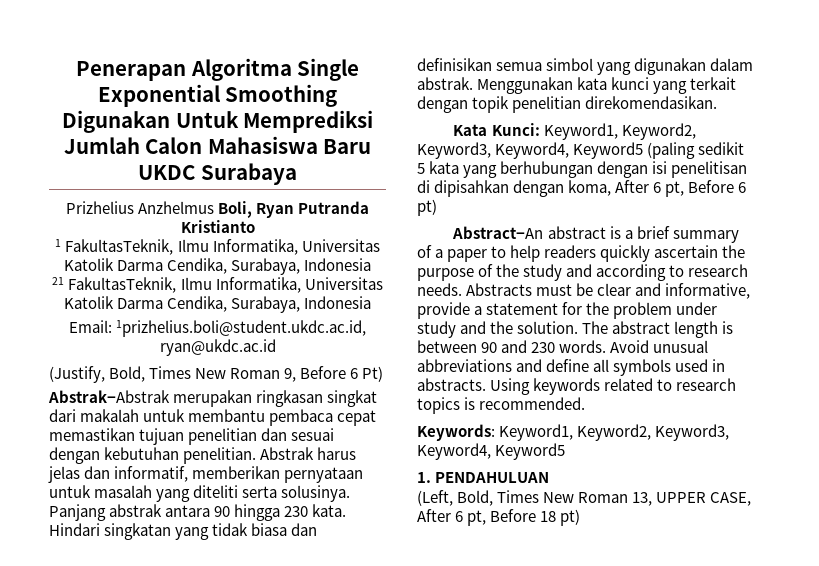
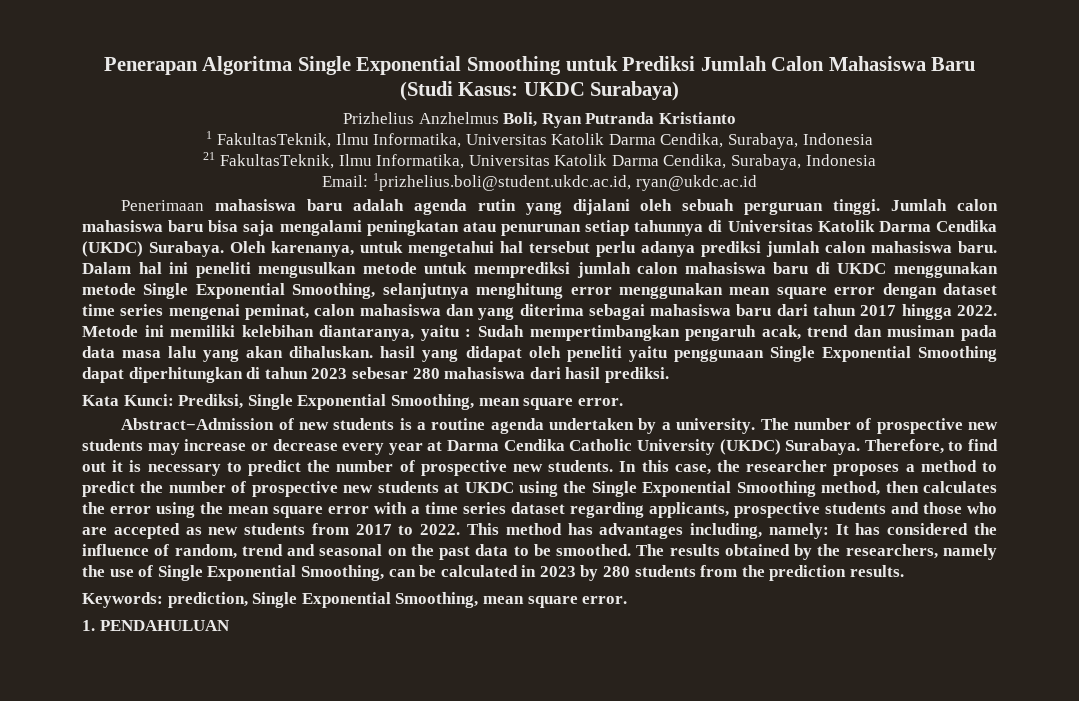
[61,110,374,133] Digunakan Untuk Memprediksi -> [565,56,696,71] untuk Prediksi
[138,163,297,185] UKDC Surabaya -> [399,81,680,101] (Studi Kasus: UKDC Surabaya)
[49,366,384,383] [48,390,378,407] [49,409,377,426] [49,428,335,445] [49,447,357,464] [48,466,364,483] [49,485,351,502] [49,504,347,521] [49,523,318,540] [417,58,754,75] [417,77,737,94] [417,96,718,113] [453,123,696,140] [417,142,745,159] [417,161,748,178] [417,180,747,197] [417,199,437,216] [452,226,739,243] [417,245,746,262] [417,264,749,281] [417,283,751,299] [417,302,718,319] [417,321,734,338] [417,340,709,353] [417,359,726,376] [417,378,737,395] [417,397,586,414] [417,424,730,441] [417,443,566,460] [417,472,550,483] [417,490,752,506] [417,509,581,526] (Justify, Bold, Times New Roman 9, Before 6 Pt) // Abstrak−Abstrak merupakan ringkasan singkat dari makalah untuk membantu pembaca cepat memastikan tujuan penelitian dan sesuai dengan kebutuhan penelitian. Abstrak harus jelas dan informatif, memberikan pernyataan untuk masalah yang diteliti serta solusinya. Panjang abstrak antara 90 hingga 230 kata. Hindari singkatan yang tidak biasa dan definisikan semua simbol yang digunakan dalam abstrak. Menggunakan kata kunci yang terkait dengan topik penelitian direkomendasikan. // Kata Kunci: Keyword1, Keyword2, Keyword3, Keyword4, Keyword5 (paling sedikit 5 kata yang berhubungan dengan isi penelitisan di dipisahkan dengan koma, After 6 pt, Before 6 pt) // Abstract−An abstract is a brief summary of a paper to help readers quickly ascertain the purpose of the study and according to research needs. Abstracts must be clear and informative, provide a statement for the problem under study and the solution. The abstract length is between 90 and 230 words. Avoid unusual abbreviations and define all symbols used in abstracts. Using keywords related to research topics is recommended. // Keywords: Keyword1, Keyword2, Keyword3, Keyword4, Keyword5 // 1. PENDAHULUAN // (Left, Bold, Times New Roman 13, UPPER CASE, After 6 pt, Before 18 pt) -> [121,199,999,215] [82,220,997,236] [82,241,997,257] [82,262,998,278] [82,283,997,299] [82,304,997,320] [82,325,997,341] [82,346,998,362] [82,367,669,383] [82,394,623,410] [121,418,998,434] [82,439,998,455] [82,460,998,476] [82,481,997,497] [82,502,997,518] [82,523,998,539] [82,544,998,560] [82,565,905,581] [82,592,628,608] [82,620,230,631] Penerimaan mahasiswa baru adalah agenda rutin yang dijalani oleh sebuah perguruan tinggi. Jumlah calon mahasiswa baru bisa saja mengalami peningkatan atau penurunan setiap tahunnya di Universitas Katolik Darma Cendika (UKDC) Surabaya. Oleh karenanya, untuk mengetahui hal tersebut perlu adanya prediksi jumlah calon mahasiswa baru. Dalam hal ini peneliti mengusulkan metode untuk memprediksi jumlah calon mahasiswa baru di UKDC menggunakan metode Single Exponential Smoothing, selanjutnya menghitung error menggunakan mean square error dengan dataset time series mengenai peminat, calon mahasiswa dan yang diterima sebagai mahasiswa baru dari tahun 2017 hingga 2022. Metode ini memiliki kelebihan diantaranya, yaitu : Sudah mempertimbangkan pengaruh acak, trend dan musiman pada data masa lalu yang akan dihaluskan. hasil yang didapat oleh peneliti yaitu penggunaan Single Exponential Smoothing dapat diperhitungkan di tahun 2023 sebesar 280 mahasiswa dari hasil prediksi. // Kata Kunci: Prediksi, Single Exponential Smoothing, mean square error. // Abstract−Admission of new students is a routine agenda undertaken by a university. The number of prospective new students may increase or decrease every year at Darma Cendika Catholic University (UKDC) Surabaya. Therefore, to find out it is necessary to predict the number of prospective new students. In this case, the researcher proposes a method to predict the number of prospective new students at UKDC using the Single Exponential Smoothing method, then calculates the error using the mean square error with a time series dataset regarding applicants, prospective students and those who are accepted as new students from 2017 to 2022. This method has advantages including, namely: It has considered the influence of random, trend and seasonal on the past data to be smoothed. The results obtained by the researchers, namely the use of Single Exponential Smoothing, can be calculated in 2023 by 280 students from the prediction results. // Keywords: prediction, Single Exponential Smoothing, mean square error. // 1. PENDAHULUAN

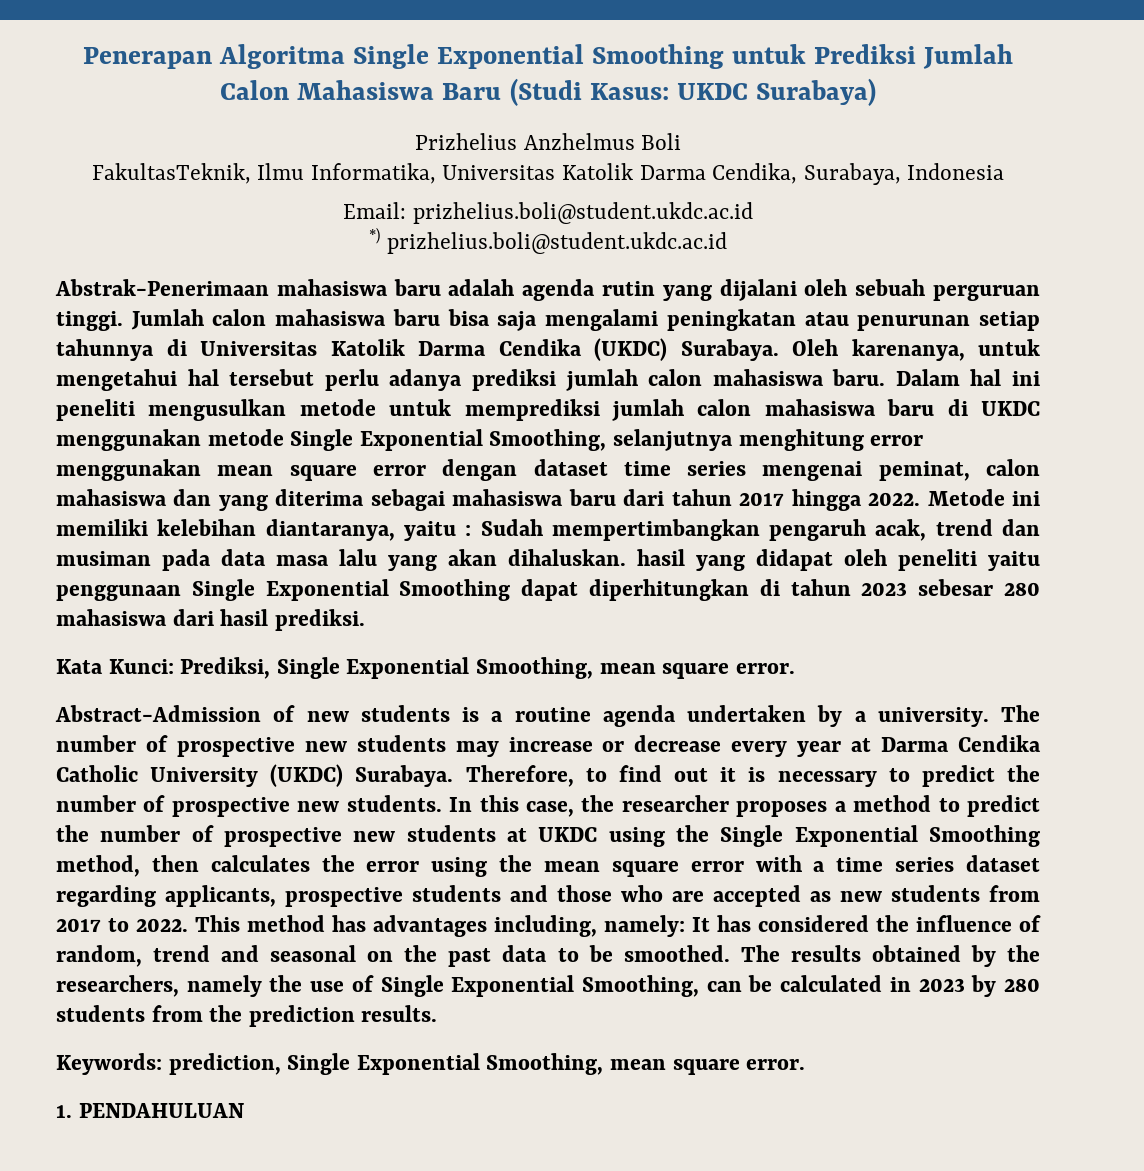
[503,112,736,128] [206,131,873,149] [203,152,216,160] Boli, Ryan Putranda Kristianto // 1 FakultasTeknik, Ilmu Informatika, Universitas Katolik Darma Cendika, Surabaya, Indonesia // 21 -> [641,133,682,150] Boli //
[373,173,757,191] [121,200,205,211] 1prizhelius.boli@student.ukdc.ac.id, ryan@ukdc.ac.id // Penerimaan -> [412,202,753,224] [369,228,727,254] [55,279,269,296] prizhelius.boli@student.ukdc.ac.id // *) prizhelius.boli@student.ukdc.ac.id // Abstrak−Penerimaan

